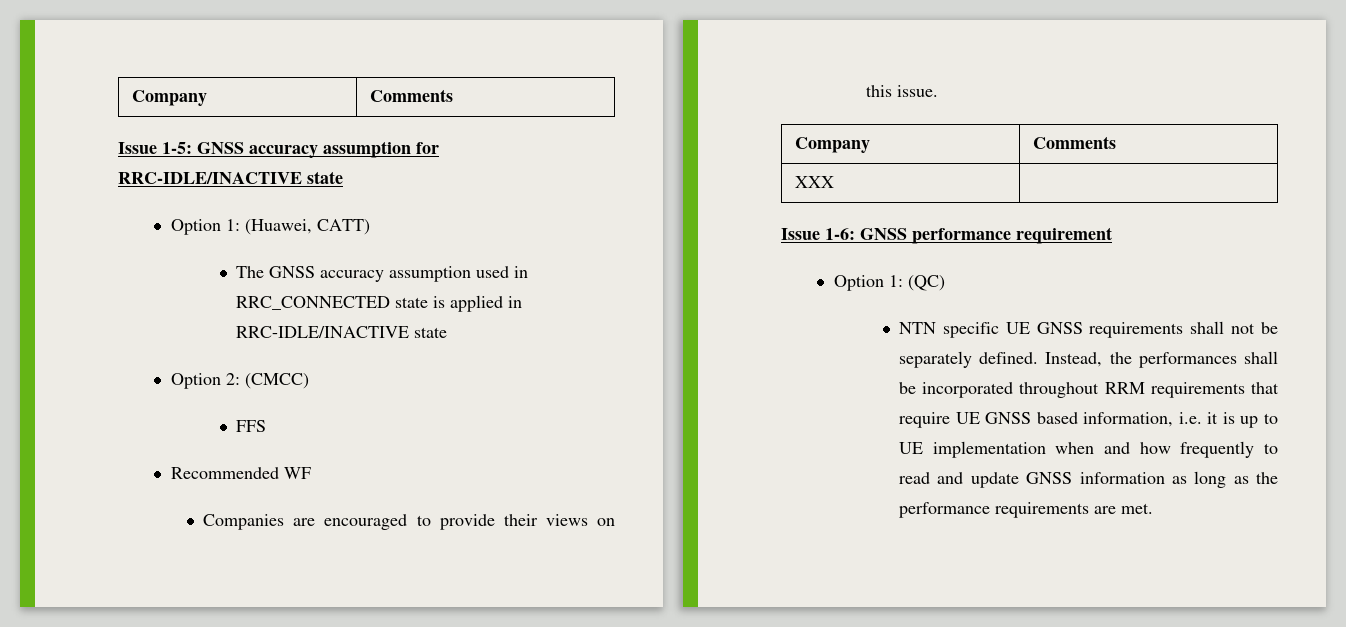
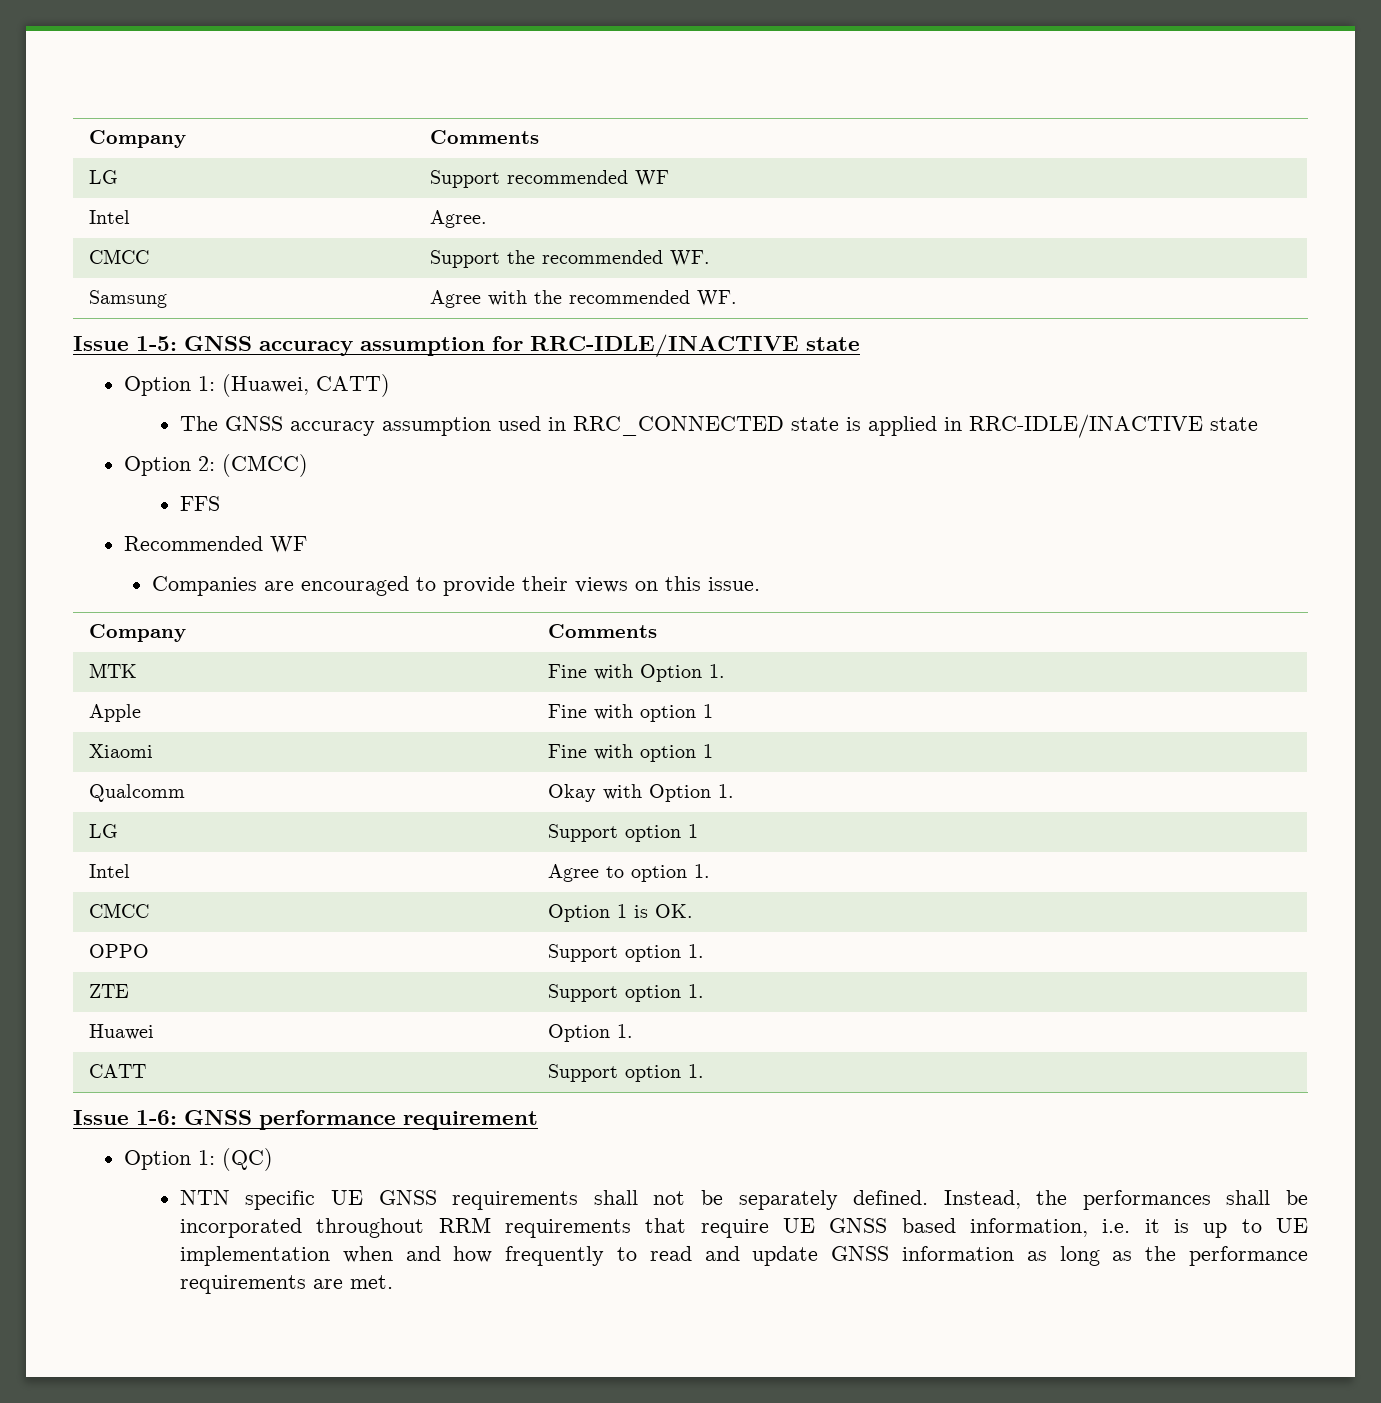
[131,90,207,106] [369,89,453,102] Company | Comments -> [88,130,186,148] [429,130,539,144] [88,170,118,184] [429,170,669,188] [88,210,130,224] [429,210,487,228] [88,249,149,264] [429,250,710,268] [88,290,167,308] [429,290,737,308] Company | Comments // LG | Support recommended WF // Intel | Agree. // CMCC | Support the recommended WF. // Samsung | Agree with the recommended WF.
[794,176,834,188] XXX | -> [88,663,137,678] [547,664,725,682] [88,704,141,722] [547,704,713,722] [88,744,153,758] [547,744,713,762] [88,784,185,802] [547,784,734,802] [88,824,118,838] [547,824,698,842] [88,864,130,878] [547,864,710,882] [88,903,149,918] [547,904,693,922] [88,944,149,958] [547,944,704,962] [88,984,129,998] [547,984,704,1002] [88,1024,154,1040] [547,1024,633,1042] [88,1064,146,1078] [547,1064,704,1082] MTK | Fine with Option 1. // Apple | Fine with option 1 // Xiaomi | Fine with option 1 // Qualcomm | Okay with Option 1. // LG | Support option 1 // Intel | Agree to option 1. // CMCC | Option 1 is OK. // OPPO | Support option 1. // ZTE | Support option 1. // Huawei | Option 1. // CATT | Support option 1.

